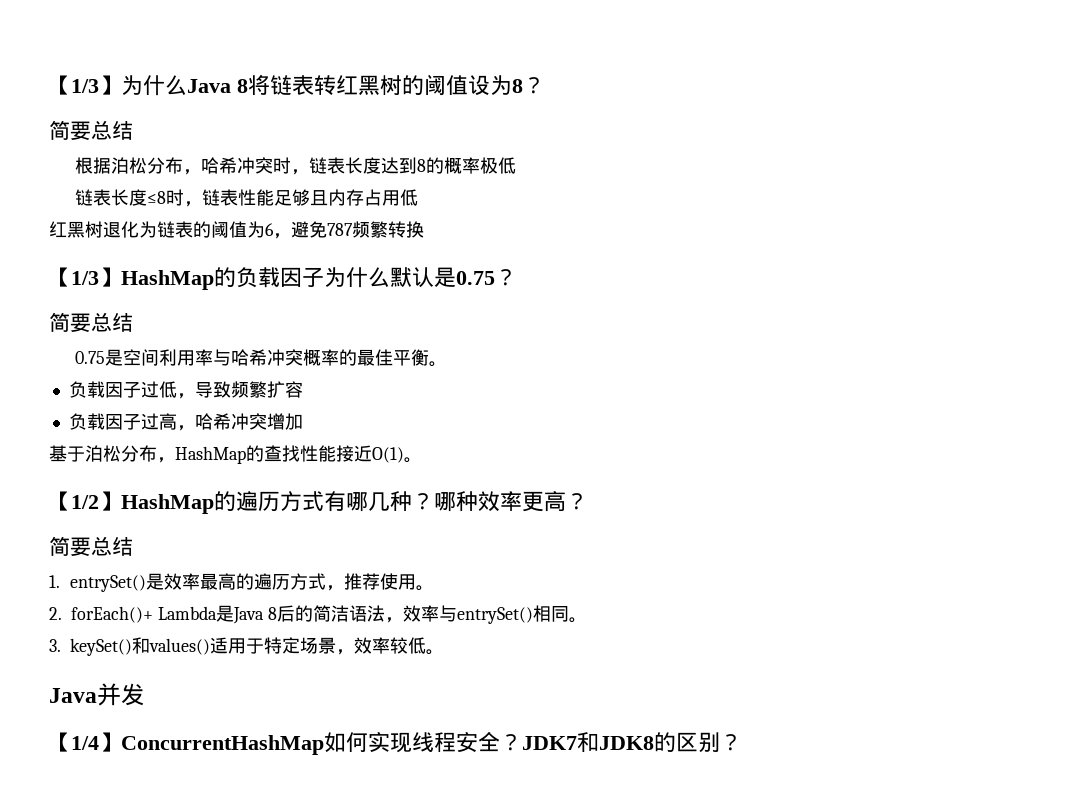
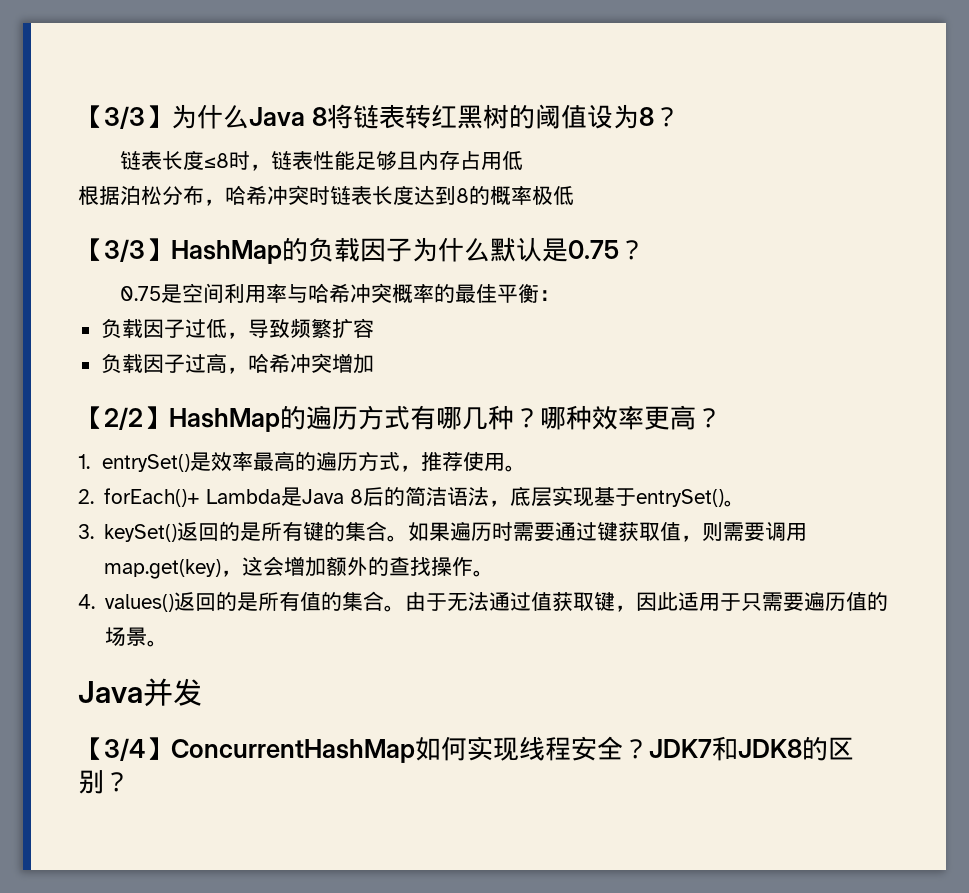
[49,75,99,95] 【1/3 -> [78,105,145,129] 【3/3
[49,120,133,140] [75,157,517,175] // 简要总结 // 根据泊松分布，哈希冲突时，链表长度达到8的概率极低 -> (680, 117) none
[49,221,424,239] [49,267,99,287] 红黑树退化为链表的阈值为6，避免787频繁转换 // 【1/3 -> [78,185,574,206] [78,238,145,262] 根据泊松分布，哈希冲突时链表长度达到8的概率极低 // 【3/3
[49,312,133,332] // 简要总结 -> (645, 250) none
[429,361,448,367] 。 -> [538,290,560,301] ：
[49,445,422,464] [49,491,99,511] // 基于泊松分布，HashMap的查找性能接近O(1)。 // 【1/2 -> [78,406,143,430] // 【2/2
[49,536,133,556] // 简要总结 -> (722, 418) none
[402,605,569,624] 效率与entrySet()相同 -> [510,486,725,507] 底层实现基于entrySet()
[132,637,426,655] 和values()适用于特定场景，效率较低 -> [177,521,808,542] [104,556,495,579] [78,591,889,612] [105,627,148,646] 返回的是所有键的集合。如果遍历时需要通过键获取值，则需要调用map.get(key)，这会增加额外的查找操作。 // 4. values()返回的是所有值的集合。由于无法通过值获取键，因此适用于只需要遍历值的场景
[71,736,99,750] 1/4 -> [104,738,145,761] 3/4

